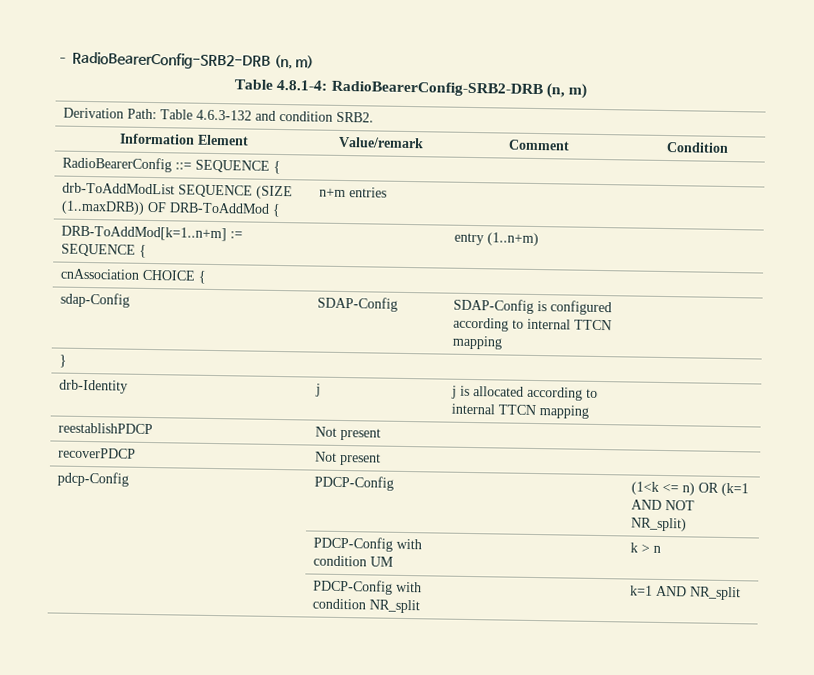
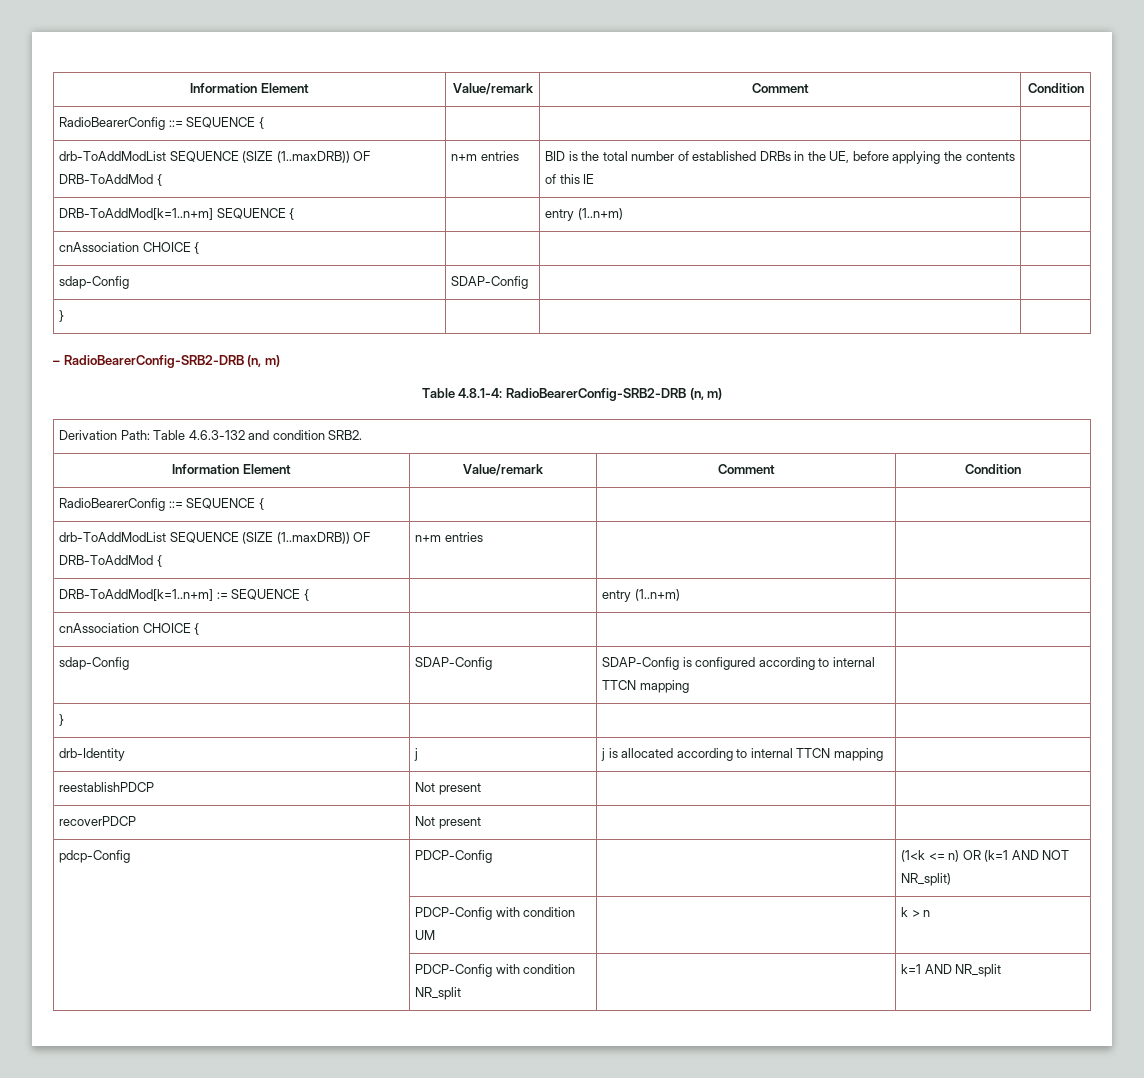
(56, 60) none -> [190,83,309,93] [452,83,534,95] [751,83,809,93] [1027,83,1084,93] [59,117,264,130] [59,151,371,163] [59,174,162,186] [451,151,519,161] [545,151,1015,164] [545,174,595,184] [59,208,295,220] [545,208,623,221] [59,242,200,254] [59,276,130,289] [451,276,529,289] [59,310,65,322] Information Element | Value/remark | Comment | Condition // RadioBearerConfig ::= SEQUENCE { | | | // drb-ToAddModList SEQUENCE (SIZE (1..maxDRB)) OF DRB-ToAddMod { | n+m entries | BID is the total number of established DRBs in the UE, before applying the contents of this IE | // DRB-ToAddMod[k=1..n+m] SEQUENCE { | | entry (1..n+m) | // cnAssociation CHOICE { | | | // sdap-Config | SDAP-Config | | // } | | | //

